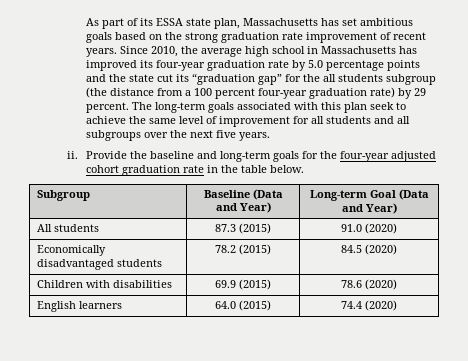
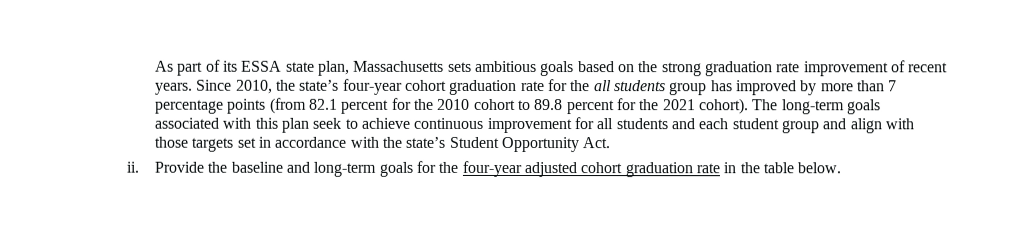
[320,18,357,26] has set -> [447,61,472,72] sets
[200,46,417,57] [85,60,420,71] [85,73,436,85] [85,87,426,99] [85,102,129,113] average high school in Massachusetts has improved its four-year graduation rate by 5.0 percentage points and the state cut its “graduation gap” for the all students subgroup (the distance from a 100 percent four-year graduation rate) by 29 percent. -> [299,78,898,96] [155,97,749,115] state’s four-year cohort graduation rate for the all students group has improved by more than 7 percentage points (from 82.1 percent for the 2010 cohort to 89.8 percent for the 2021 cohort).
[128,116,217,124] the same level of -> [413,117,485,129] continuous
[396,116,410,124] [85,130,270,141] all subgroups over the next five years. -> [698,118,915,134] [154,136,611,153] each student group and align with those targets set in accordance with the state’s Student Opportunity Act.
[37,190,91,201] [203,189,283,200] [215,202,271,213] [309,189,429,201] [341,203,397,214] [37,224,100,232] [215,223,271,234] [341,223,397,234] [37,245,107,256] [37,259,163,270] [215,244,271,255] [341,244,397,255] [37,280,173,288] [215,279,271,290] [341,279,397,290] [37,301,123,312] [215,300,271,311] [341,300,397,311] // Subgroup | Baseline (Data and Year) | Long-term Goal (Data and Year) // All students | 87.3 (2015) | 91.0 (2020) // Economically disadvantaged students | 78.2 (2015) | 84.5 (2020) // Children with disabilities | 69.9 (2015) | 78.6 (2020) // English learners | 64.0 (2015) | 74.4 (2020) -> (842, 168) none

